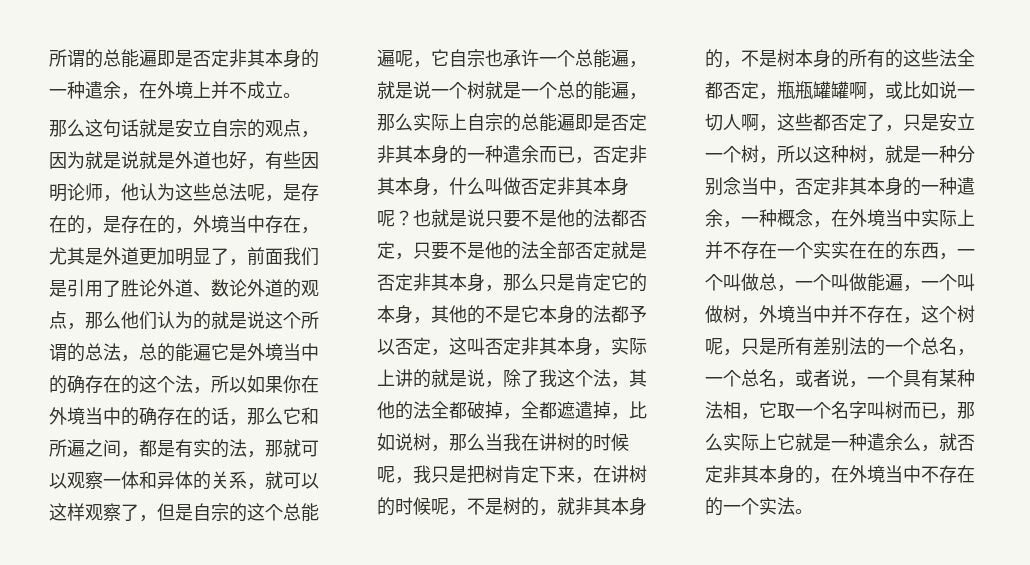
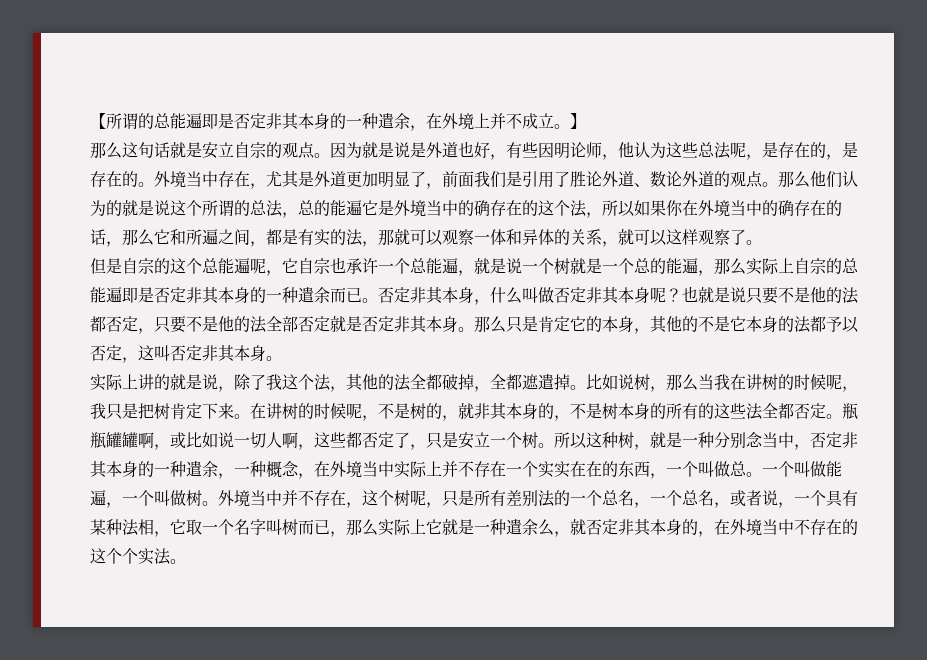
(49, 58) none -> [90,113,106,129] 【
(301, 95) none -> [570,113,586,129] 】
[301,131,319,138] ， -> [314,153,330,158] 。
[139,151,157,169] 就 -> (410, 150) none
[175,227,193,234] ， -> [138,182,154,187] 。
[67,323,85,330] ， -> [762,182,778,187] 。
[139,515,157,522] ， -> [746,240,762,245] 。 //
[575,157,593,164] ， -> [362,298,378,303] 。
[485,285,503,292] ， -> [458,327,474,332] 。
[593,349,611,356] ， -> [266,356,282,361] 。 //
[611,413,629,420] ， -> [570,385,586,390] 。
[575,477,593,484] ， -> [234,414,250,419] 。
[759,93,777,100] ， -> [826,414,842,419] 。
[759,157,777,164] ， -> [538,443,554,448] 。
[777,285,795,292] ， -> [746,472,762,477] 。
[741,317,759,324] ， -> [202,501,218,506] 。
[723,505,741,513] 一 -> [90,548,122,564] 这个

